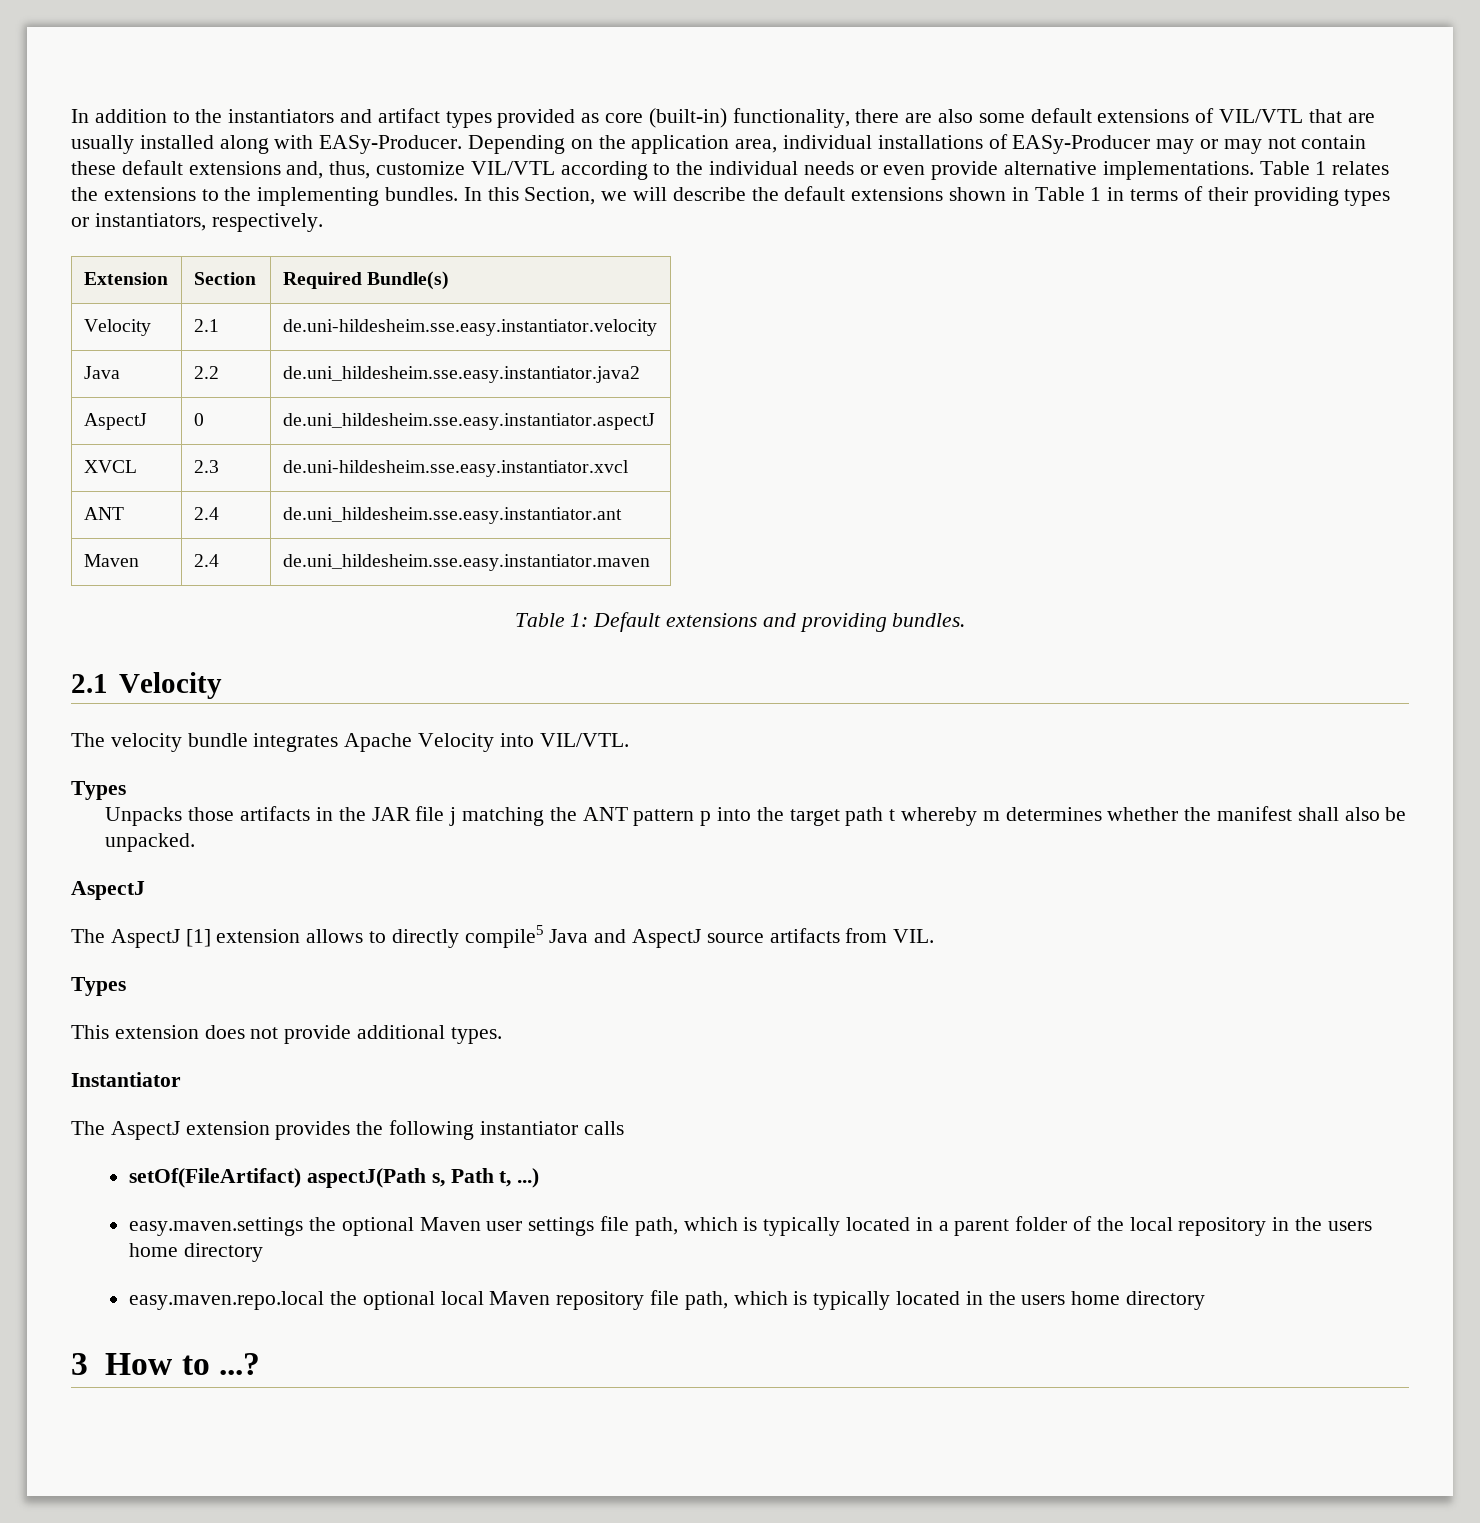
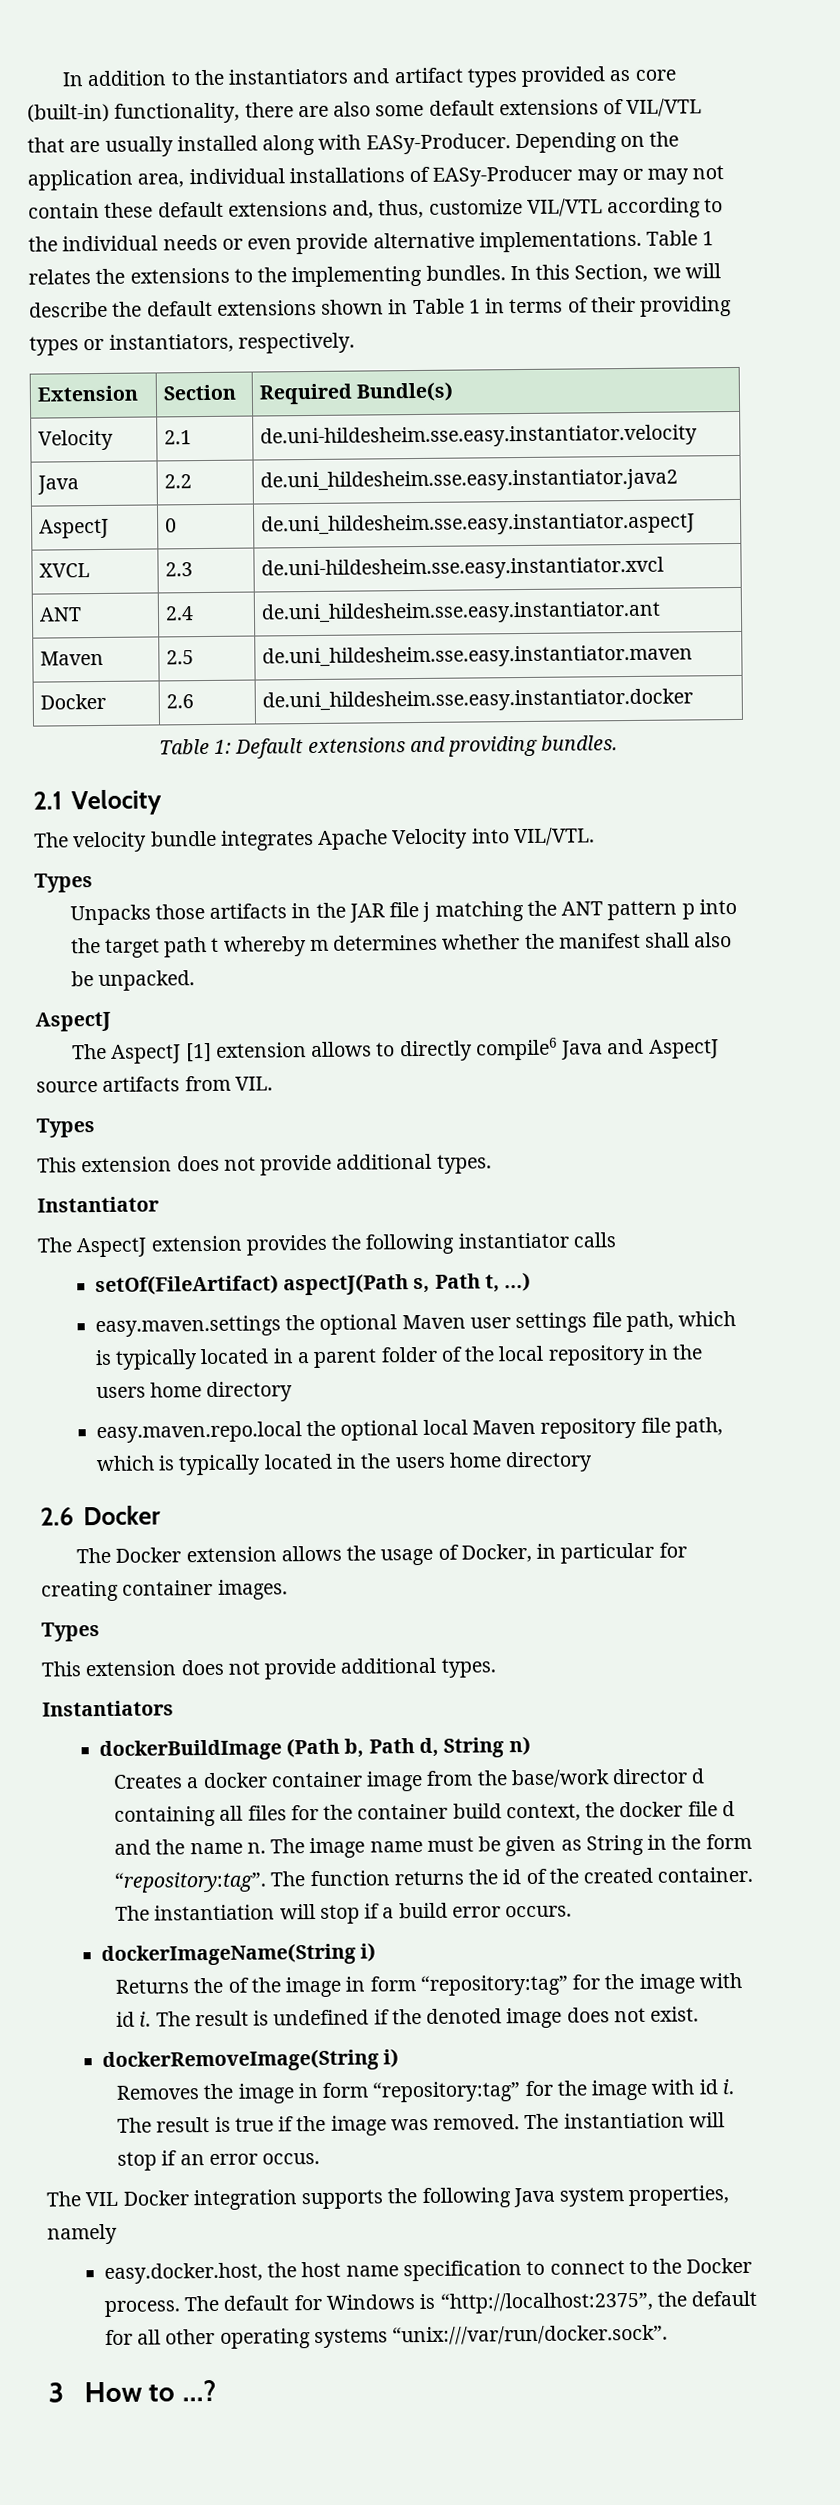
[193,554,219,567] 2.4 -> [166,650,195,665] 2.5
(650, 562) none -> [40,693,107,710] [166,694,195,709] [262,688,694,713] // Docker | 2.6 | de.uni_hildesheim.sse.easy.instantiator.docker
[464,925,544,948] compile5 -> [474,1037,558,1061] compile6
(1205, 1300) none -> [40,1505,161,1526] [76,1542,687,1566] [41,1579,288,1602] [41,1622,100,1642] [41,1657,497,1680] [42,1700,174,1717] [98,1735,531,1762] [113,1768,706,1792] [114,1801,735,1827] [114,1833,752,1859] [114,1866,754,1893] [115,1902,573,1924] [100,1942,377,1967] [115,1972,742,1998] [116,2006,700,2029] [101,2048,400,2073] [116,2079,734,2104] [117,2112,725,2136] [117,2150,321,2171] [46,2185,730,2211] [47,2223,118,2245] [103,2257,753,2285] [103,2290,758,2318] [104,2324,669,2349] // 2.6 Docker // The Docker extension allows the usage of Docker, in particular for creating container images. // Types // This extension does not provide additional types. // Instantiators // dockerBuildImage (Path b, Path d, String n) // Creates a docker container image from the base/work director d containing all files for the container build context, the docker file d and the name n. The image name must be given as String in the form “repository:tag”. The function returns the id of the created container. The instantiation will stop if a build error occurs. // dockerImageName(String i) // Returns the of the image in form “repository:tag” for the image with id i. The result is undefined if the denoted image does not exist. // dockerRemoveImage(String i) // Removes the image in form “repository:tag” for the image with id i. The result is true if the image was removed. The instantiation will stop if an error occus. // The VIL Docker integration supports the following Java system properties, namely // easy.docker.host, the host name specification to connect to the Docker process. The default for Windows is “http://localhost:2375”, the default for all other operating systems “unix:///var/run/docker.sock”.

